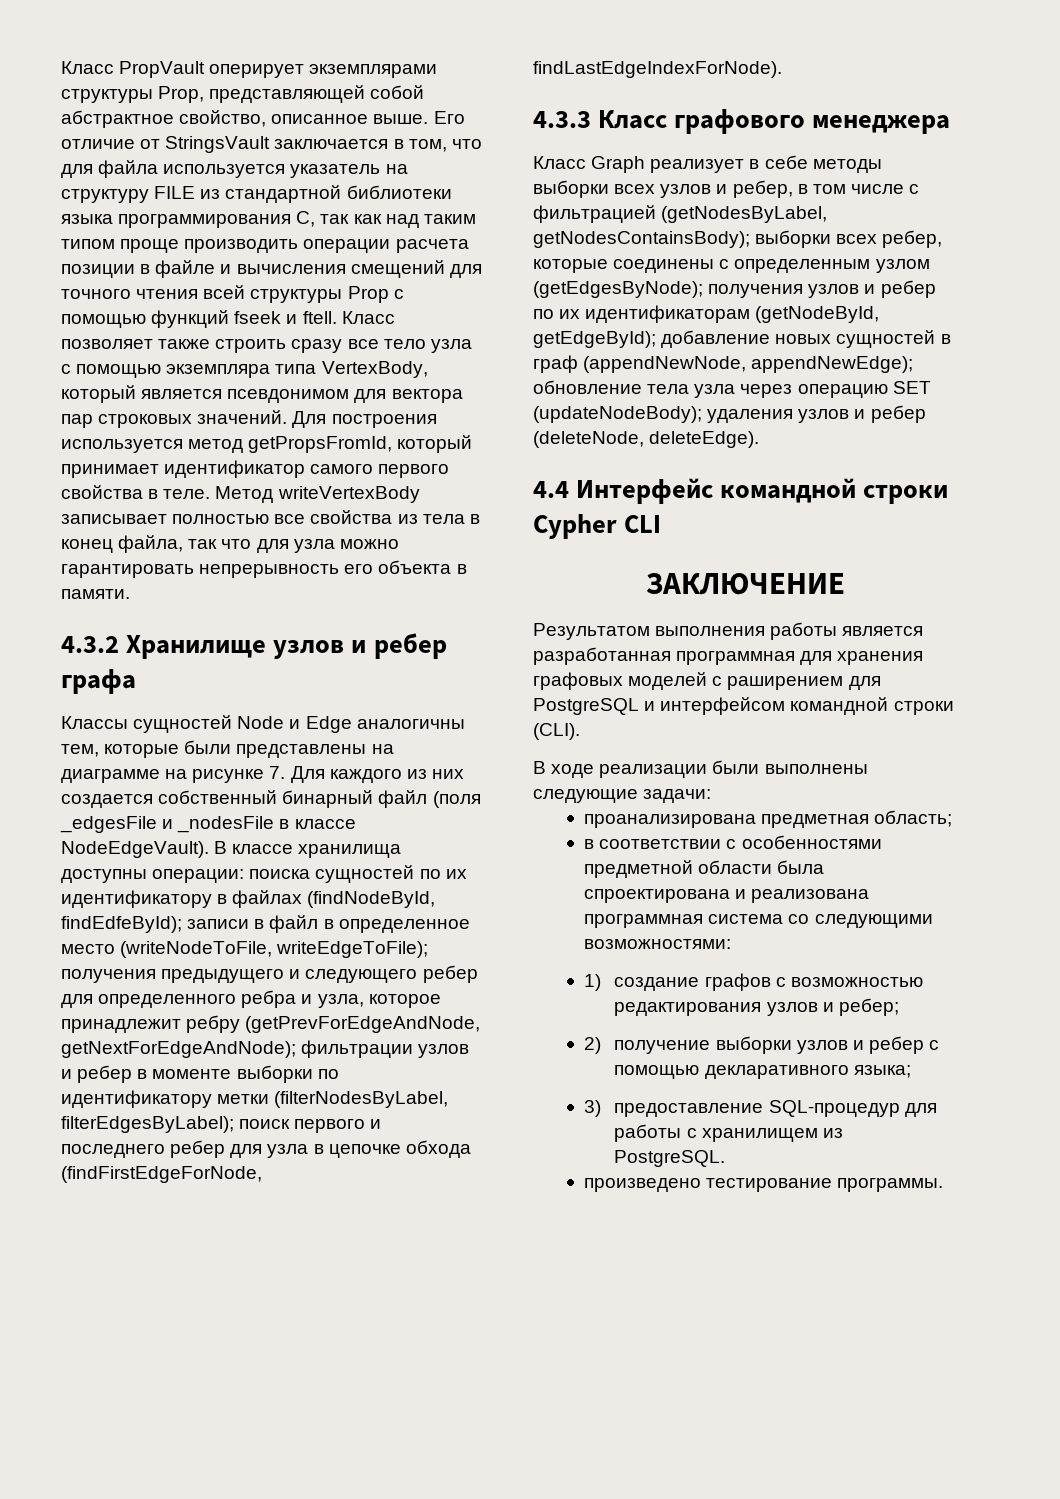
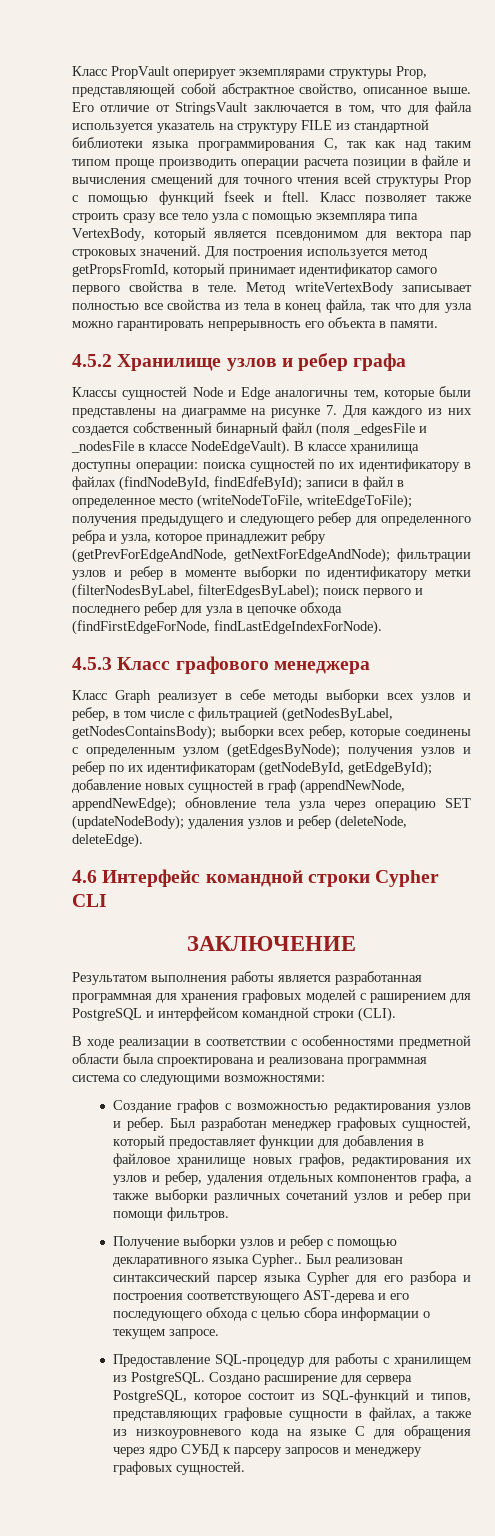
[61,636,119,653] 4.3.2 -> [72,354,112,367] 4.5.2
[533,111,591,128] 4.3.3 -> [72,657,112,670] 4.5.3
[533,481,569,498] 4.4 -> [72,870,97,883] 4.6
[712,760,868,774] [533,789,712,803] [584,810,953,828] были выполнены следующие задачи: // проанализирована предметная область; // -> (189, 1044) none
[584,974,700,991] 1) создание -> [113,1100,172,1113] Создание
[838,998,899,1016] [584,1037,711,1054] ребер; // 2) получение -> [127,1117,471,1131] [113,1135,425,1149] [113,1153,472,1167] [113,1171,472,1185] [113,1189,471,1203] [113,1207,230,1221] [113,1236,180,1249] ребер. Был разработан менеджер графовых сущностей, который предоставляет функции для добавления в файловое хранилище новых графов, редактирования их узлов и ребер, удаления отдельных компонентов графа, а также выборки различных сочетаний узлов и ребер при помощи фильтров. // Получение
[853,1065,911,1078] [584,1100,764,1117] языка; // 3) предоставление -> [212,1254,404,1267] [113,1271,471,1285] [113,1290,410,1303] [113,1307,431,1321] [113,1329,220,1339] [113,1354,211,1367] языка Cypher.. Был реализован синтаксический парсер языка Cypher для его разбора и построения соответствующего AST-дерева и его последующего обхода с целью сбора информации о текущем запросе. // Предоставление
[584,1178,944,1192] // произведено тестирование программы. -> [209,1372,413,1385] [113,1389,471,1403] [113,1407,472,1421] [113,1425,472,1439] [113,1444,423,1457] [113,1461,246,1475] Создано расширение для сервера PostgreSQL, которое состоит из SQL-функций и типов, представляющих графовые сущности в файлах, а также из низкоуровневого кода на языке C для обращения через ядро СУБД к парсеру запросов и менеджеру графовых сущностей.

